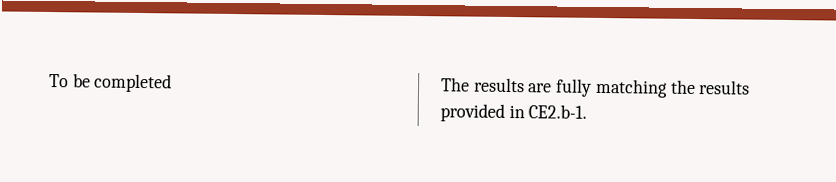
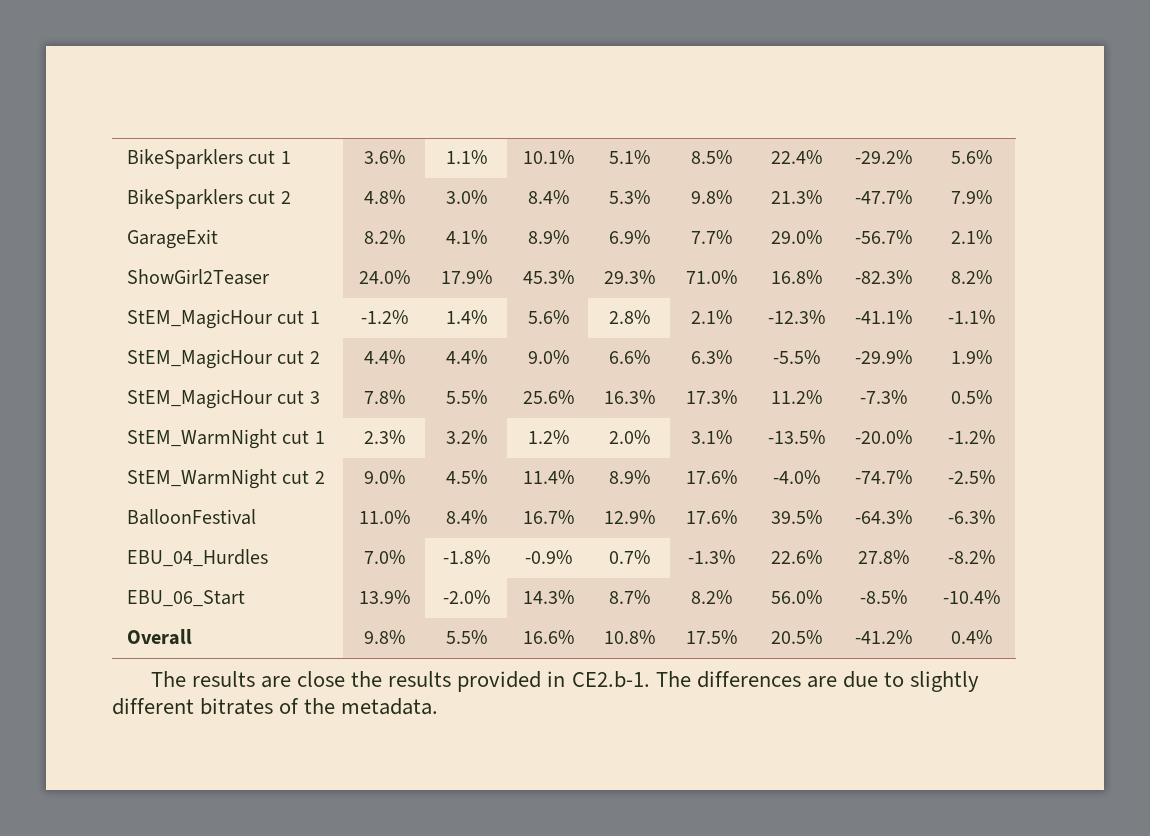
[49,73,173,93] To be completed -> [126,149,291,169] [364,150,405,164] [446,150,487,164] [522,150,574,164] [609,150,650,164] [691,150,732,164] [770,150,822,164] [855,150,912,164] [951,150,992,164] [126,189,291,209] [364,190,405,204] [446,190,487,204] [527,190,569,204] [609,190,650,204] [691,190,732,204] [770,190,822,204] [855,190,912,204] [951,190,992,204] [126,229,218,249] [364,230,405,244] [446,230,487,244] [527,230,569,244] [609,230,650,244] [691,230,732,244] [770,230,822,244] [855,230,912,244] [951,230,992,244] [126,269,269,285] [359,270,410,284] [441,270,492,284] [522,270,574,284] [604,270,655,284] [686,270,737,284] [770,270,822,284] [855,270,912,284] [951,270,992,284] [126,309,320,329] [361,310,408,324] [446,310,487,324] [527,310,569,324] [609,310,650,324] [691,310,732,324] [767,310,825,324] [855,310,912,324] [948,310,995,324] [126,349,320,369] [364,350,405,364] [446,350,487,364] [527,350,569,364] [609,350,650,364] [691,350,732,364] [772,350,820,364] [855,350,912,364] [951,350,992,364] [126,389,320,409] [364,390,405,404] [446,390,487,404] [522,390,574,404] [604,390,655,404] [686,390,737,404] [770,390,822,404] [860,390,907,404] [951,390,992,404] [126,429,325,449] [364,430,405,444] [446,430,487,444] [527,430,569,444] [609,430,650,444] [691,430,732,444] [767,430,825,444] [855,430,912,444] [948,430,995,444] [126,469,325,489] [364,470,405,484] [446,470,487,484] [522,470,574,484] [609,470,650,484] [686,470,737,484] [772,470,820,484] [855,470,912,484] [948,470,995,484] [126,509,256,525] [359,510,410,524] [446,510,487,524] [522,510,574,524] [604,510,655,524] [686,510,737,524] [770,510,822,524] [855,510,912,524] [948,510,995,524] [126,549,268,567] [364,550,405,564] [443,550,490,564] [524,550,572,564] [609,550,650,564] [688,550,735,564] [770,550,822,564] [858,550,909,564] [948,550,995,564] [126,590,245,607] [359,590,410,604] [443,590,490,604] [522,590,574,604] [609,590,650,604] [691,590,732,604] [770,590,822,604] [860,590,907,604] [943,590,1000,604] [126,629,192,645] [364,630,405,644] [446,630,487,644] [522,630,574,644] [604,630,655,644] [686,630,737,644] [770,630,822,644] [855,630,912,644] [951,630,992,644] BikeSparklers cut 1 | 3.6% | 1.1% | 10.1% | 5.1% | 8.5% | 22.4% | -29.2% | 5.6% // BikeSparklers cut 2 | 4.8% | 3.0% | 8.4% | 5.3% | 9.8% | 21.3% | -47.7% | 7.9% // GarageExit | 8.2% | 4.1% | 8.9% | 6.9% | 7.7% | 29.0% | -56.7% | 2.1% // ShowGirl2Teaser | 24.0% | 17.9% | 45.3% | 29.3% | 71.0% | 16.8% | -82.3% | 8.2% // StEM_MagicHour cut 1 | -1.2% | 1.4% | 5.6% | 2.8% | 2.1% | -12.3% | -41.1% | -1.1% // StEM_MagicHour cut 2 | 4.4% | 4.4% | 9.0% | 6.6% | 6.3% | -5.5% | -29.9% | 1.9% // StEM_MagicHour cut 3 | 7.8% | 5.5% | 25.6% | 16.3% | 17.3% | 11.2% | -7.3% | 0.5% // StEM_WarmNight cut 1 | 2.3% | 3.2% | 1.2% | 2.0% | 3.1% | -13.5% | -20.0% | -1.2% // StEM_WarmNight cut 2 | 9.0% | 4.5% | 11.4% | 8.9% | 17.6% | -4.0% | -74.7% | -2.5% // BalloonFestival | 11.0% | 8.4% | 16.7% | 12.9% | 17.6% | 39.5% | -64.3% | -6.3% // EBU_04_Hurdles | 7.0% | -1.8% | -0.9% | 0.7% | -1.3% | 22.6% | 27.8% | -8.2% // EBU_06_Start | 13.9% | -2.0% | 14.3% | 8.7% | 8.2% | 56.0% | -8.5% | -10.4% // Overall | 9.8% | 5.5% | 16.6% | 10.8% | 17.5% | 20.5% | -41.2% | 0.4%
[555,78,668,98] fully matching -> [297,671,346,687] close
(588, 111) none -> [655,671,979,692] [112,698,439,715] The differences are due to slightly different bitrates of the metadata.

